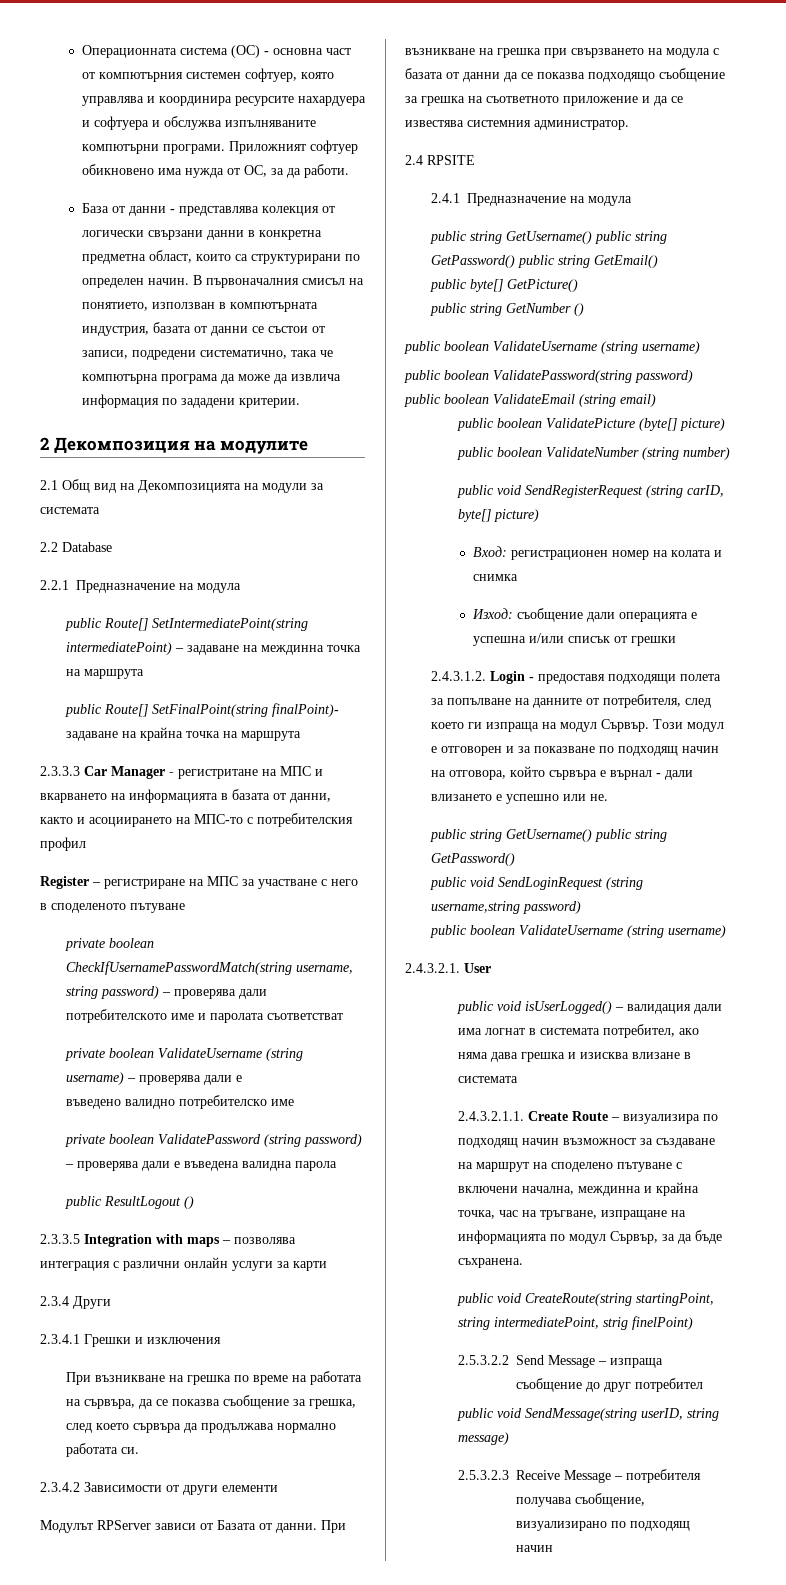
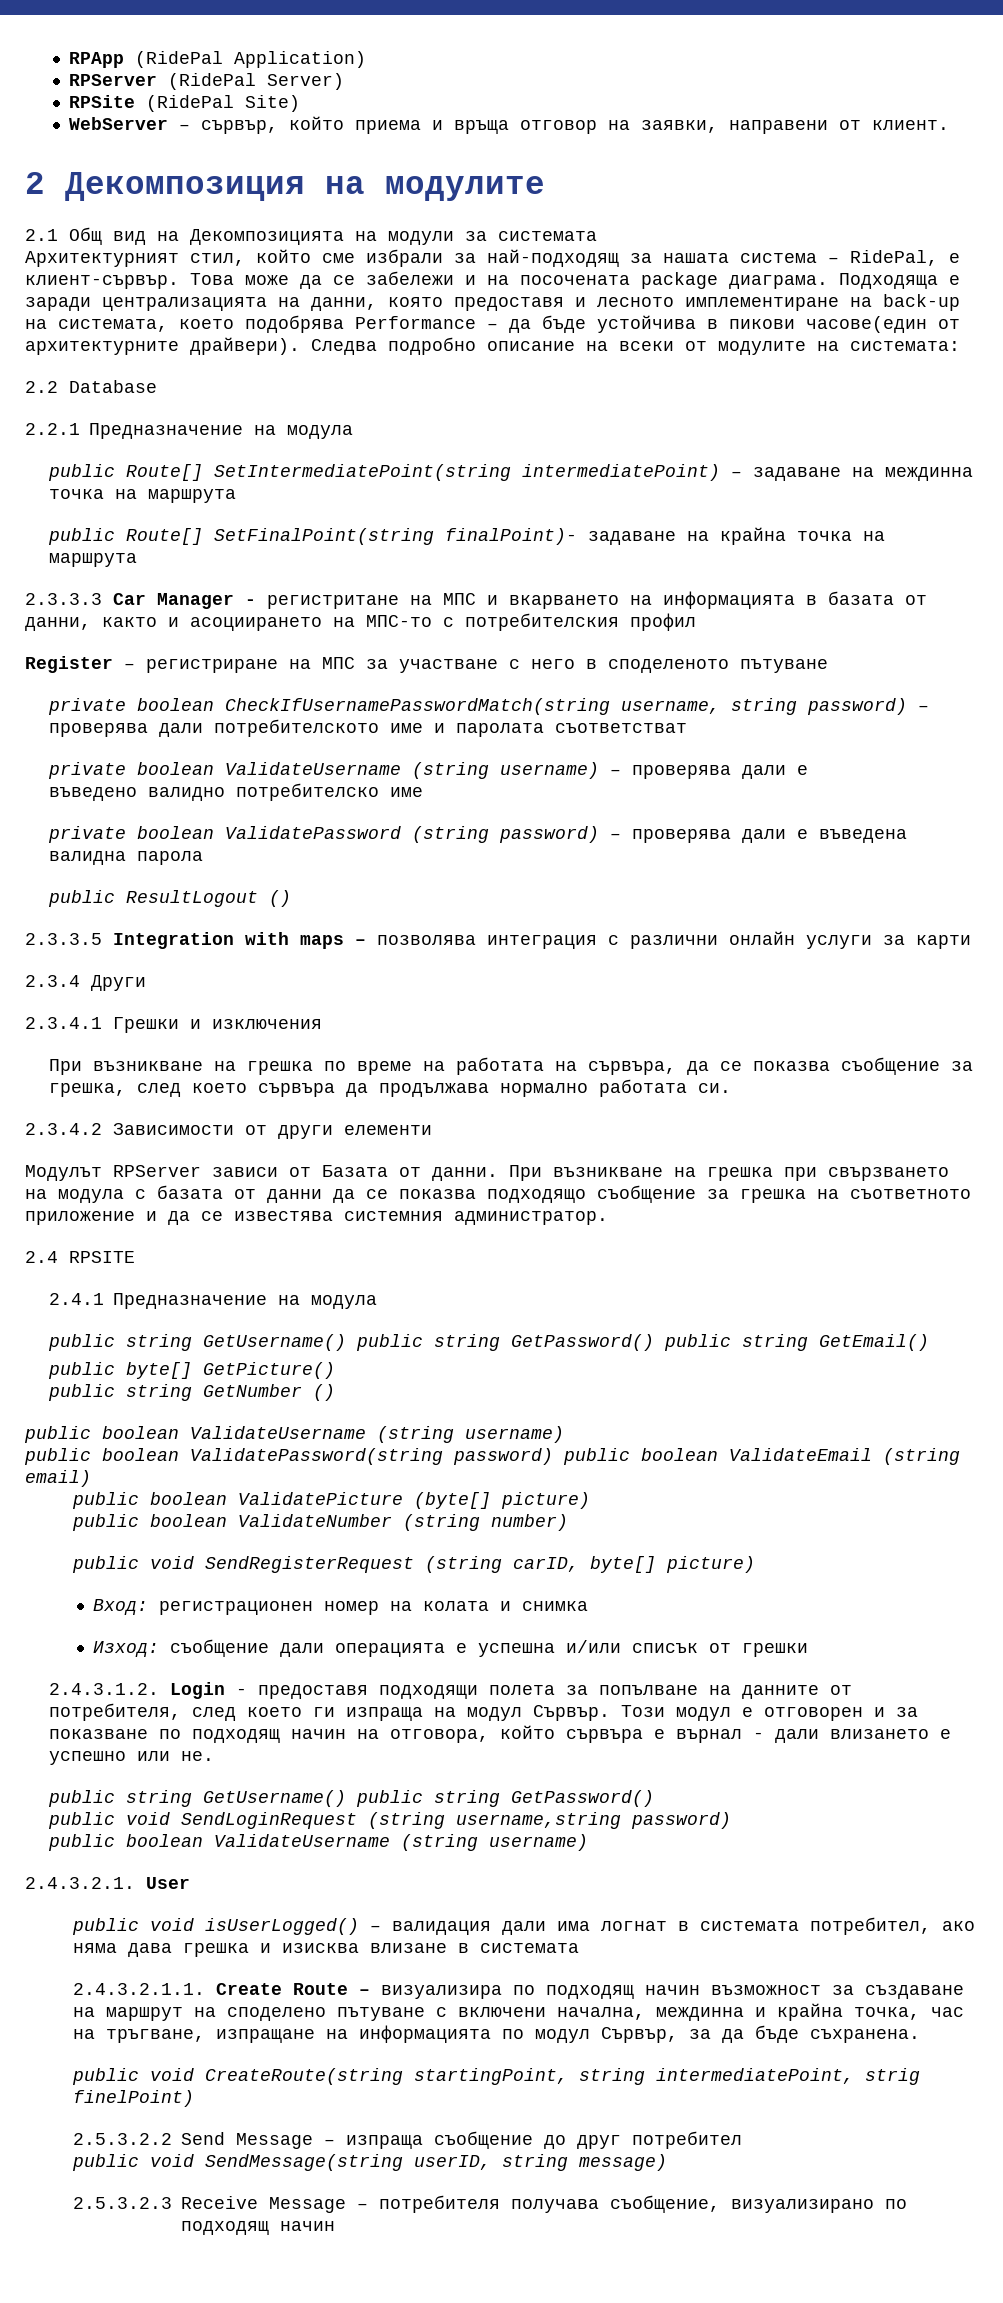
[81,45,351,58] [81,68,334,82] [81,96,366,106] [81,116,316,130] [81,140,358,154] [81,164,349,178] [81,203,335,216] [81,230,322,240] [81,250,360,264] [81,275,364,288] [81,302,318,312] [81,322,325,336] [81,350,333,360] [81,374,341,384] [81,394,300,408] Операционната система (ОС) - основна част от компютърния системен софтуер, която управлява и координира ресурсите нахардуера и софтуера и обслужва изпълняваните компютърни програми. Приложният софтуер обикновено има нужда от ОС, за да работи. // База от данни - представлява колекция от логически свързани данни в конкретна предметна област, които са структурирани по определен начин. В първоначалния смисъл на понятието, използван в компютърната индустрия, базата от данни се състои от записи, подредени систематично, така че компютърна програма да може да извлича информация по зададени критерии. -> [68,51,366,68] [68,73,344,90] [68,95,300,112] [68,116,949,134] RPApp (RidePal Application) // RPServer (RidePal Server) // RPSite (RidePal Site) // WebServer – сървър, който приема и връща отговор на заявки, направени от клиент.
(100, 510) none -> [25,249,960,267] [25,271,960,289] [25,294,960,311] [25,315,960,333] [25,337,960,355] // Архитектурният стил, който сме избрали за най-подходящ за нашата система – RidePal, е клиент-сървър. Това може да се забележи и на посочената package диаграма. Подходяща е заради централизацията на данни, която предоставя и лесното имплементиране на back-up на системата, което подобрява Performance – да бъде устойчива в пикови часове(един от архитектурните драйвери). Следва подробно описание на всеки от модулите на системата:

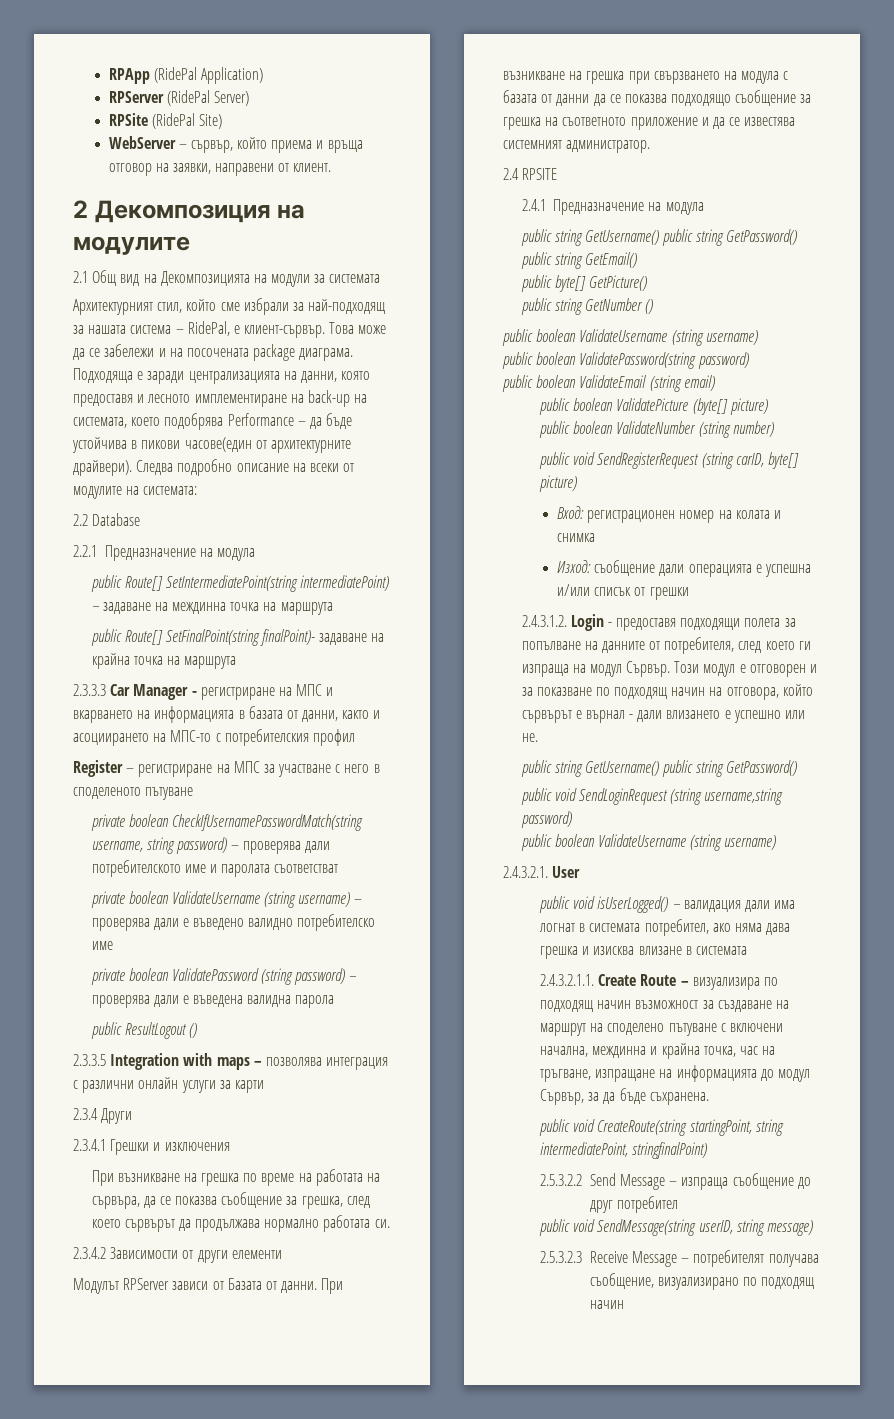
[267,595,399,609] регистритане -> [200,687,275,700] регистриране
(808, 770) // -> (189, 922) none
[257,1083,335,1097] сървъра -> [124,1219,175,1232] сървърът
[344,1211,443,1221] системния -> [503,140,562,149] системният
(553, 1456) none -> (749, 360) //
[565,1729,643,1743] сървъра -> [521,710,572,723] сървърът
[501,2029,524,2039] по -> [760,1069,774,1081] до
[864,2068,920,2085] [72,2090,194,2107] strig finelPoint) -> [632,1142,708,1159] stringfinalPoint)
[378,2195,500,2213] потребителя -> [693,1250,765,1267] потребителят

